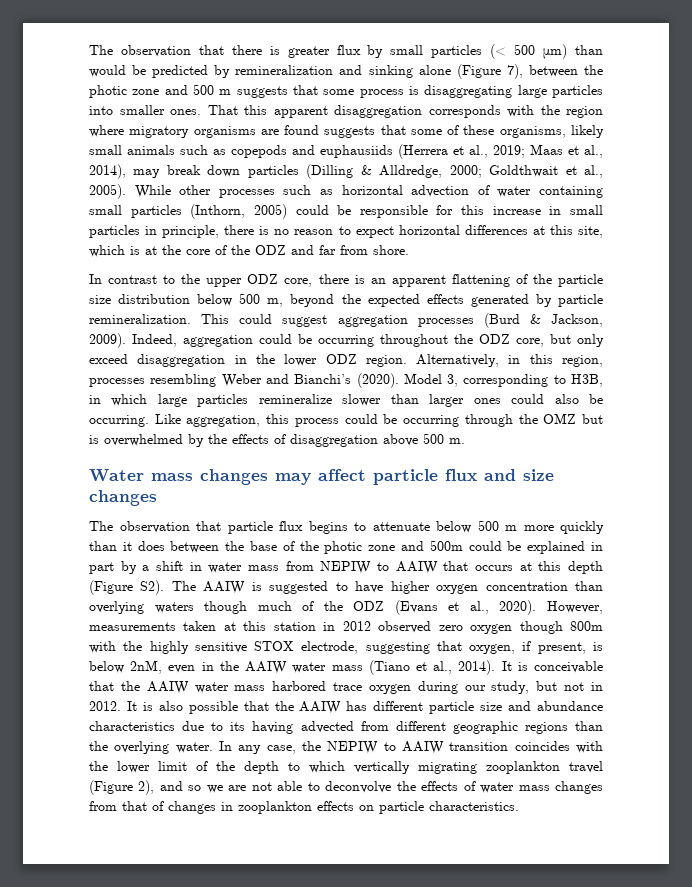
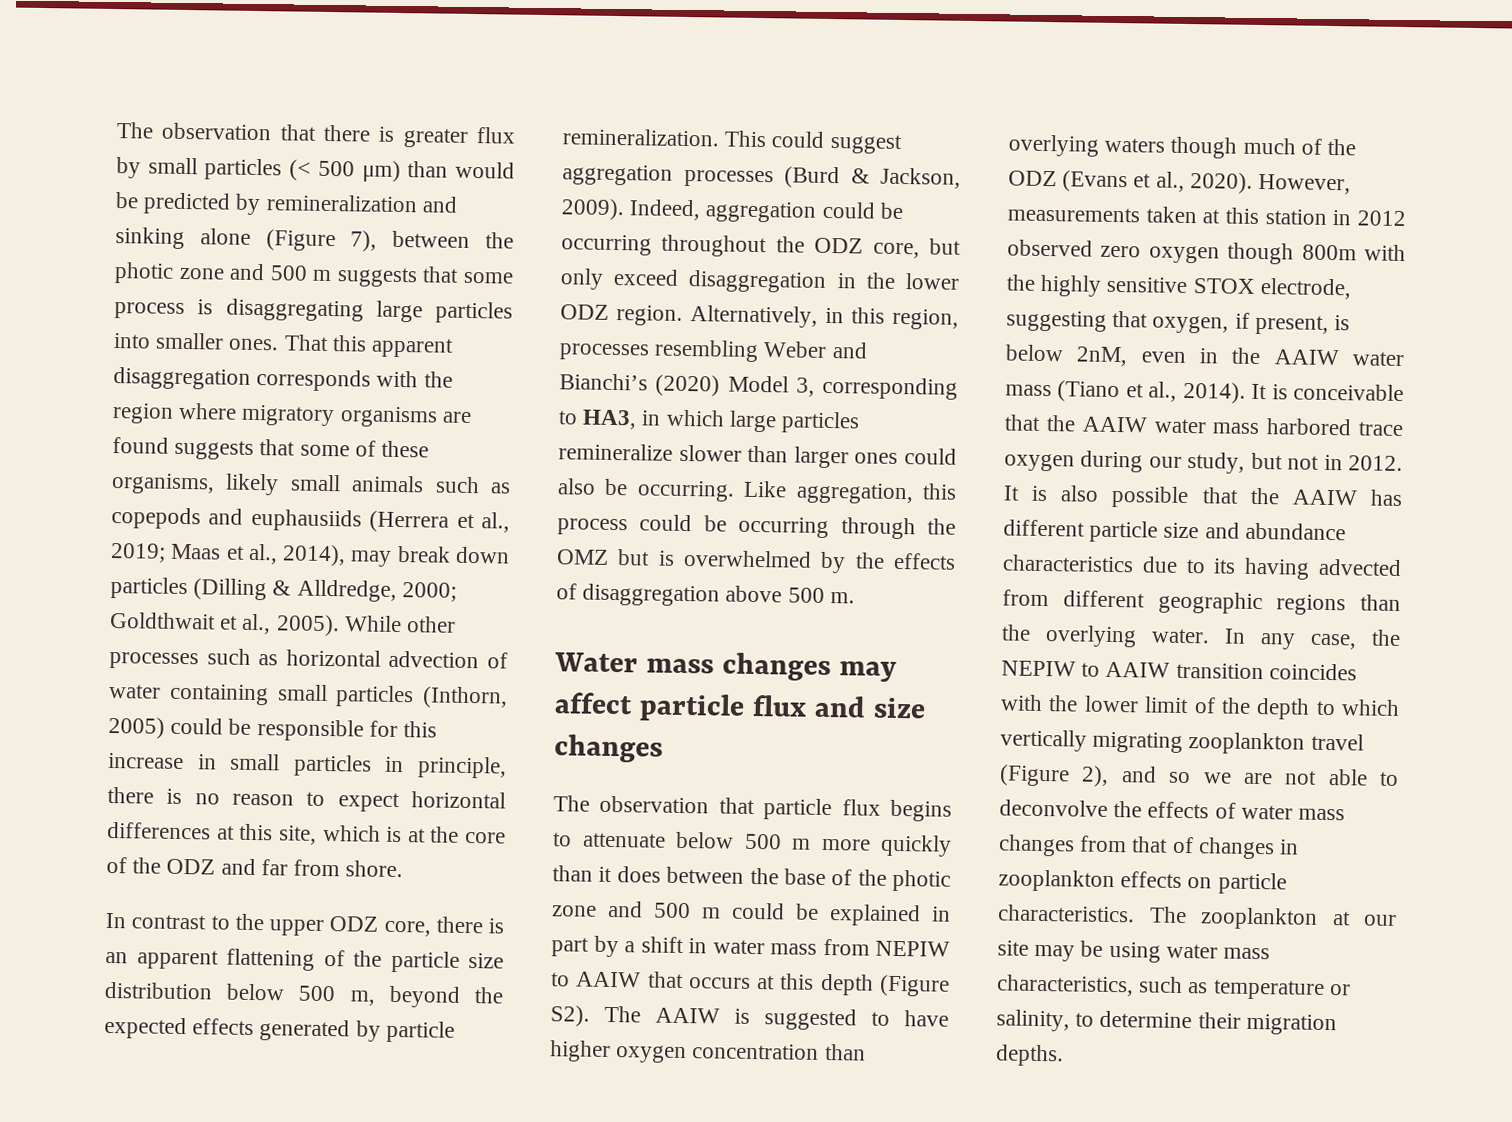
[356,373,399,388] (2020). -> [655,374,721,397] (2020)
[571,374,604,387] H3B, -> [582,409,638,430] HA3,
[429,540,463,551] 500m -> [654,902,721,919] 500 m
(519, 806) none -> [1148,906,1397,930] [997,940,1271,963] [996,974,1351,1000] [996,1009,1337,1036] [995,1044,1064,1067] The zooplankton at our site may be using water mass characteristics, such as temperature or salinity, to determine their migration depths.

